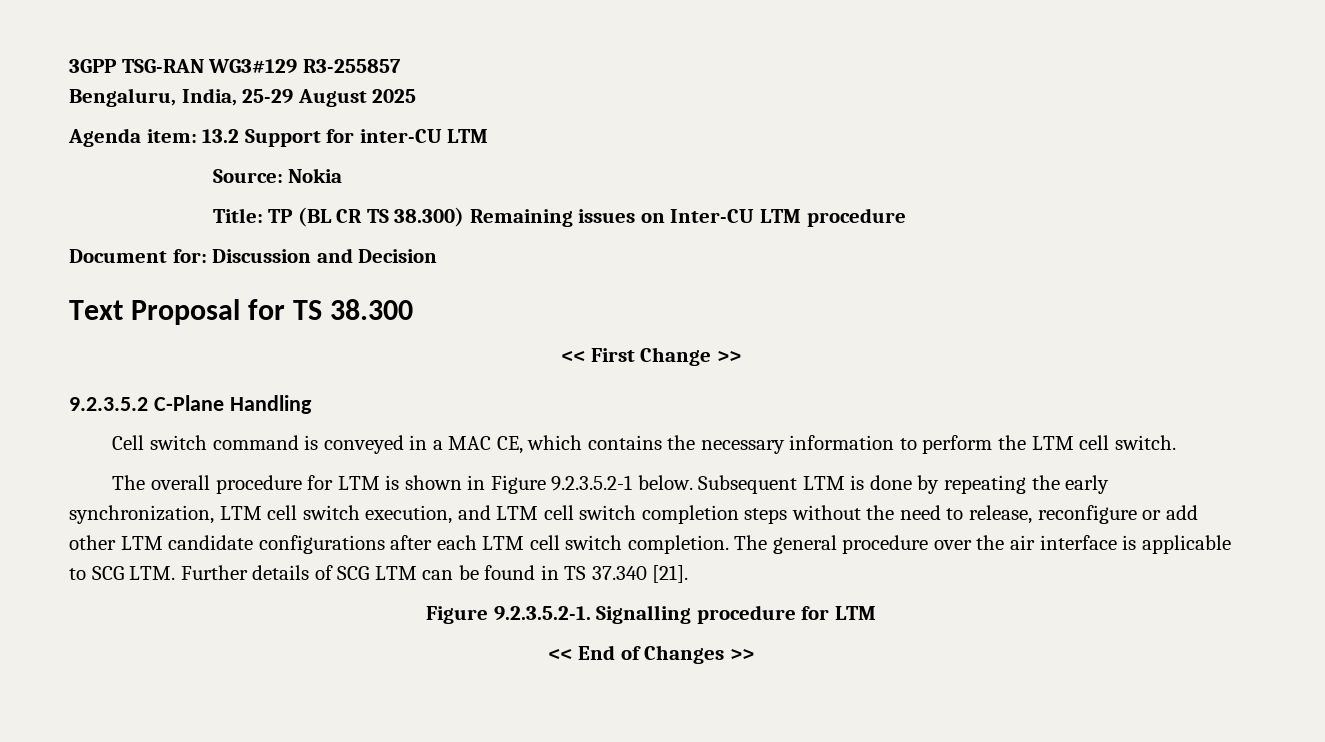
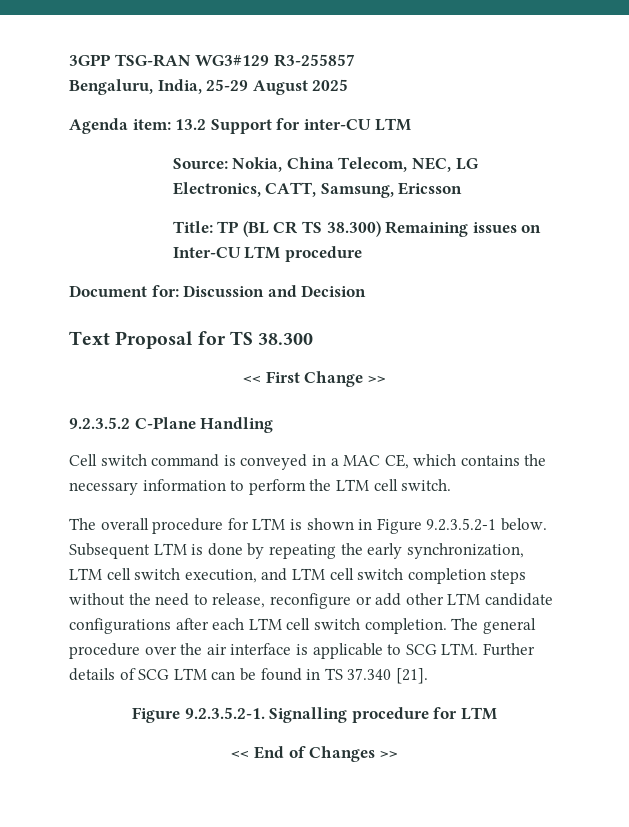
[288,168,343,183] Nokia -> [232,157,478,172] [172,182,463,198] Nokia, China Telecom, NEC, LG Electronics, CATT, Samsung, Ericsson

